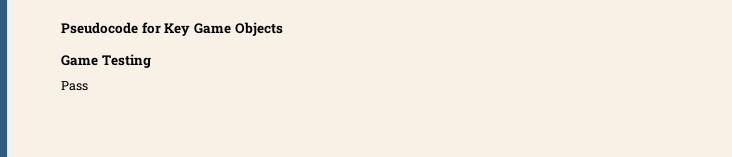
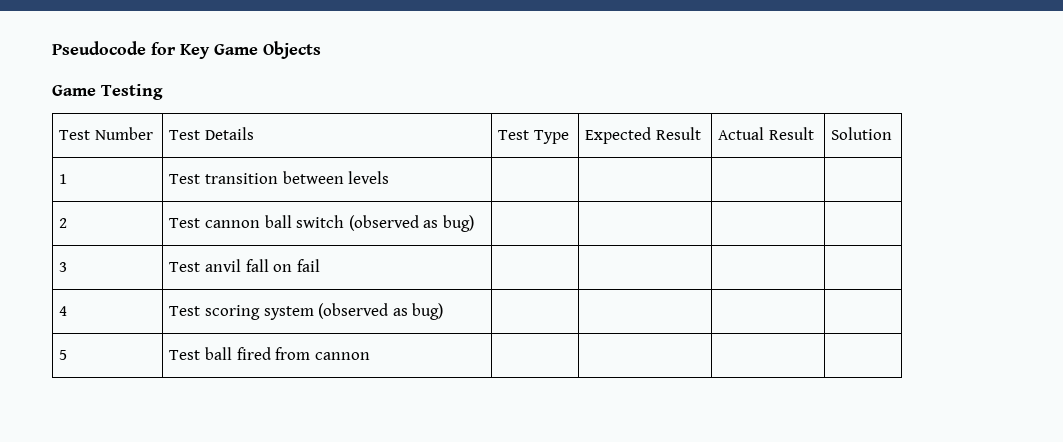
[61,81,88,91] // Pass -> [59,127,153,140] [169,127,254,140] [498,130,569,144] [585,127,701,144] [718,127,814,140] [831,127,893,140] [59,174,68,184] [169,171,390,184] [59,218,68,228] [169,215,474,232] [59,262,68,272] [169,259,320,272] [59,306,68,316] [169,303,444,320] [59,350,68,360] [169,347,370,360] // Test Number | Test Details | Test Type | Expected Result | Actual Result | Solution // 1 | Test transition between levels | | | | // 2 | Test cannon ball switch (observed as bug) | | | | // 3 | Test anvil fall on fail | | | | // 4 | Test scoring system (observed as bug) | | | | // 5 | Test ball fired from cannon | | | |

